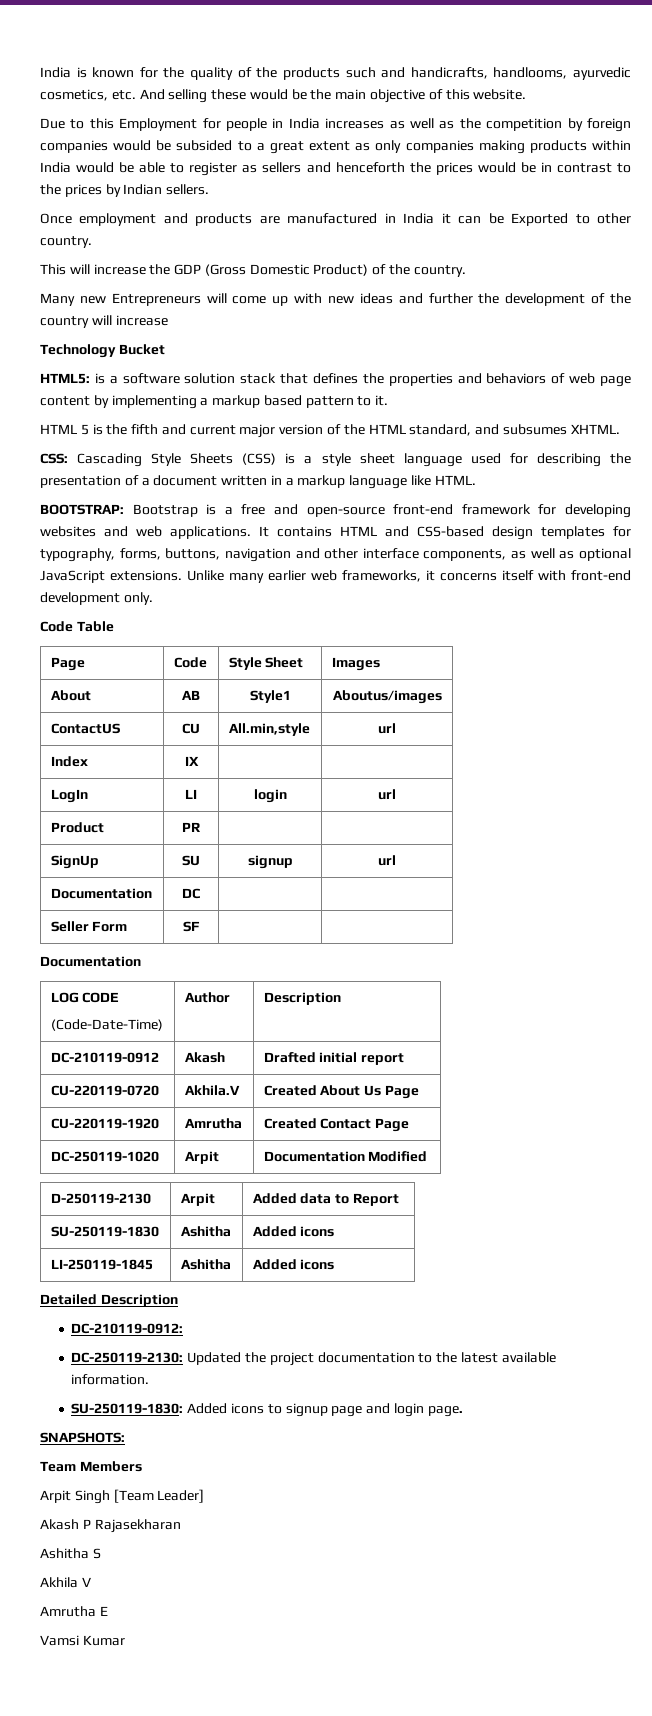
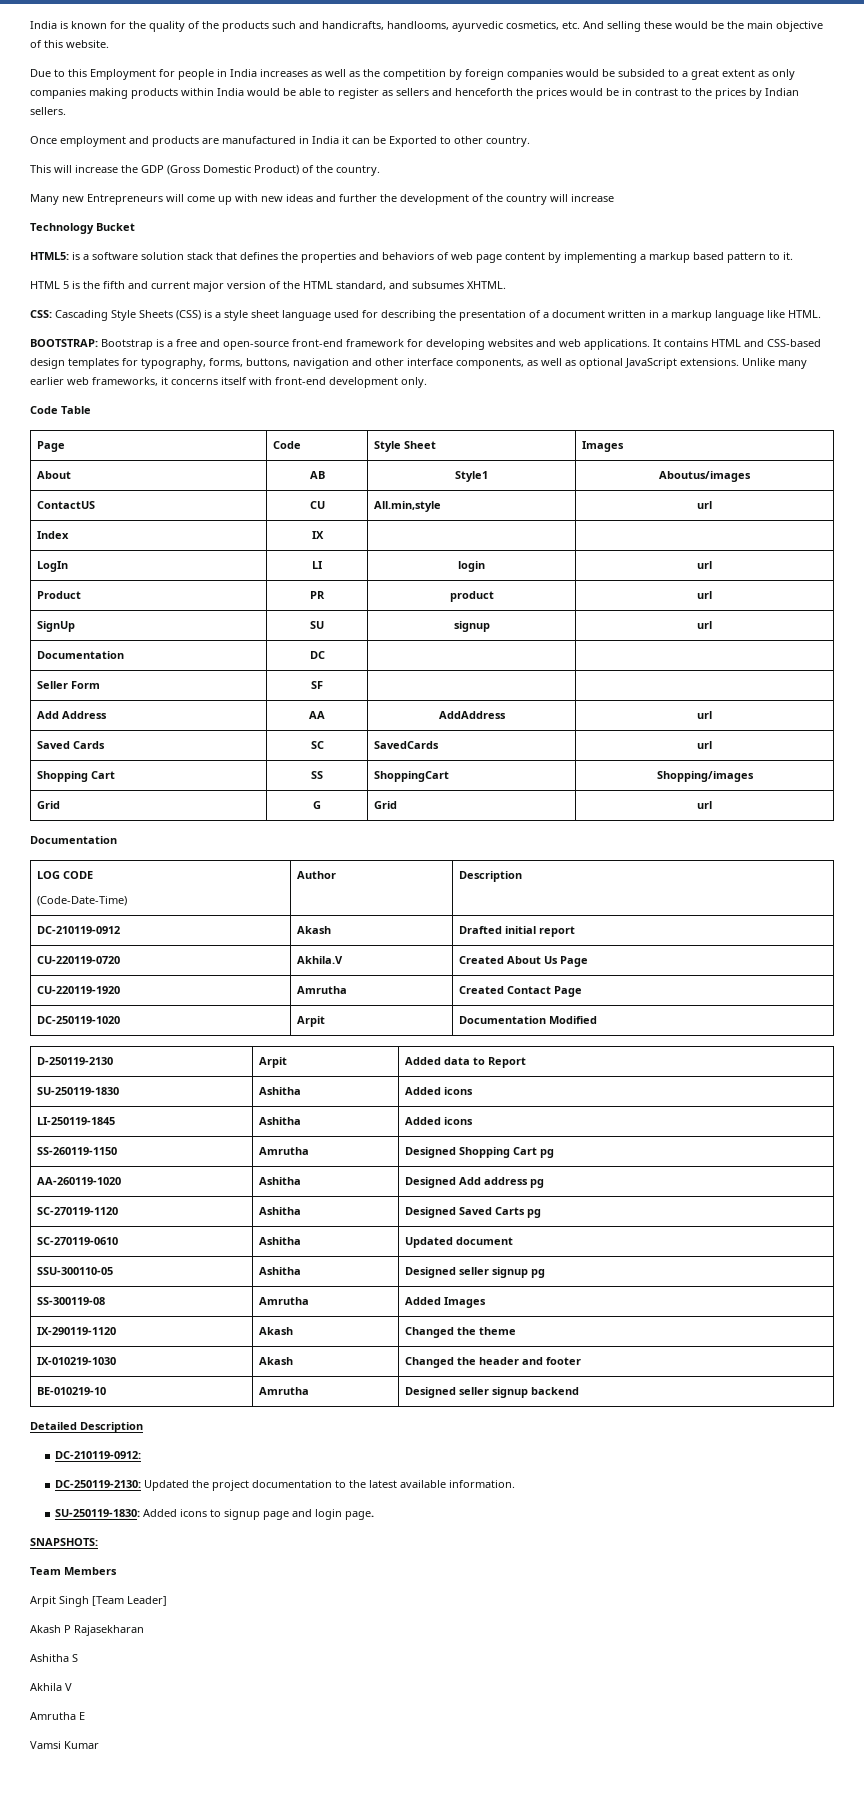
(201, 827) | -> [449,591,494,602] [697,591,712,599] product | url
(200, 926) none -> [37,711,108,719] [309,711,325,719] [438,711,506,719] [697,711,712,719] [37,741,106,749] [310,741,324,749] [374,741,440,749] [697,741,712,749] [37,771,116,782] [311,771,323,779] [374,771,450,782] [656,771,754,782] [37,801,61,809] [313,801,321,809] [374,801,398,809] [697,801,712,809] // Add Address | AA | AddAddress | url // Saved Cards | SC | SavedCards | url // Shopping Cart | SS | ShoppingCart | Shopping/images // Grid | G | Grid | url
(335, 1264) none -> [37,1147,118,1155] [259,1147,310,1155] [405,1147,555,1158] [37,1177,122,1185] [259,1177,302,1185] [405,1177,545,1188] [37,1207,119,1215] [259,1207,302,1215] [405,1207,542,1218] [37,1237,119,1245] [259,1237,302,1245] [405,1237,514,1248] [37,1267,114,1275] [259,1267,302,1275] [405,1267,546,1278] [37,1297,106,1305] [259,1297,310,1305] [405,1297,487,1308] [37,1327,117,1335] [259,1327,294,1335] [405,1327,517,1338] [37,1357,117,1365] [259,1357,294,1365] [405,1357,582,1368] [37,1387,107,1395] [259,1387,310,1395] [405,1387,580,1398] // SS-260119-1150 | Amrutha | Designed Shopping Cart pg // AA-260119-1020 | Ashitha | Designed Add address pg // SC-270119-1120 | Ashitha | Designed Saved Carts pg // SC-270119-0610 | Ashitha | Updated document // SSU-300110-05 | Ashitha | Designed seller signup pg // SS-300119-08 | Amrutha | Added Images // IX-290119-1120 | Akash | Changed the theme // IX-010219-1030 | Akash | Changed the header and footer // BE-010219-10 | Amrutha | Designed seller signup backend

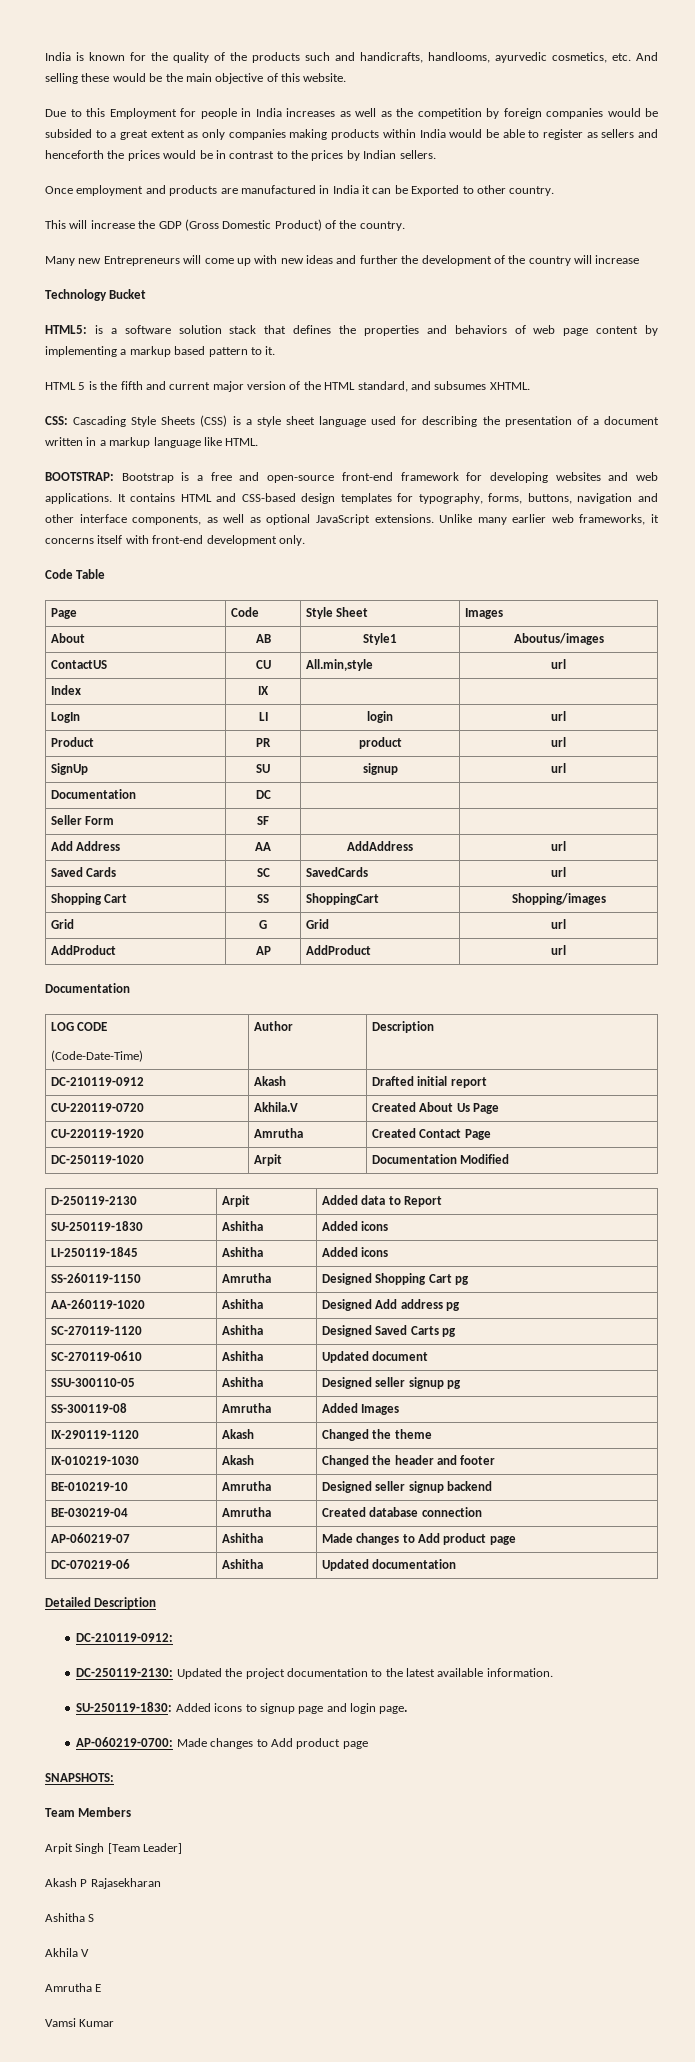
(712, 805) none -> [50,945,116,955] [255,946,271,955] [305,945,371,955] [551,945,566,955] // AddProduct | AP | AddProduct | url
(580, 1391) none -> [50,1508,128,1517] [221,1507,271,1517] [321,1507,482,1517] [50,1533,130,1543] [221,1533,263,1543] [321,1533,516,1545] [50,1559,130,1569] [221,1559,263,1569] [321,1559,457,1571] // BE-030219-04 | Amrutha | Created database connection // AP-060219-07 | Ashitha | Made changes to Add product page // DC-070219-06 | Ashitha | Updated documentation
(374, 1515) none -> [76,1737,368,1749] // AP-060219-0700: Made changes to Add product page

